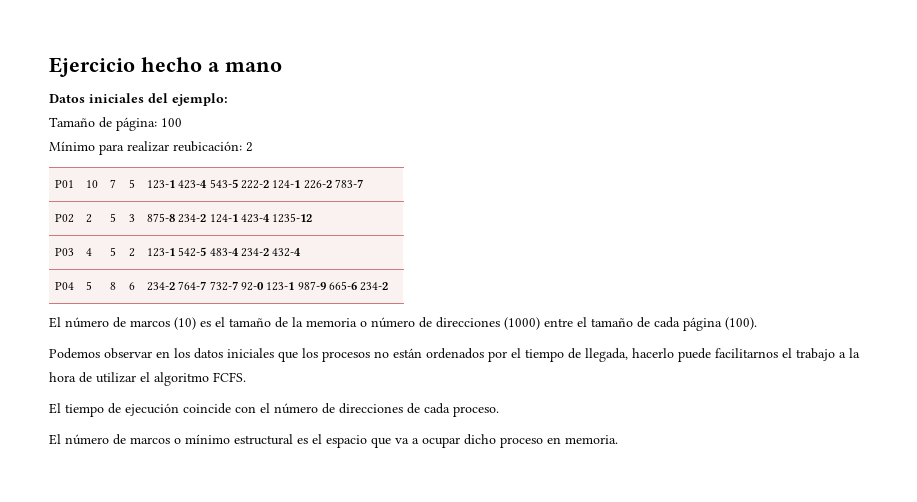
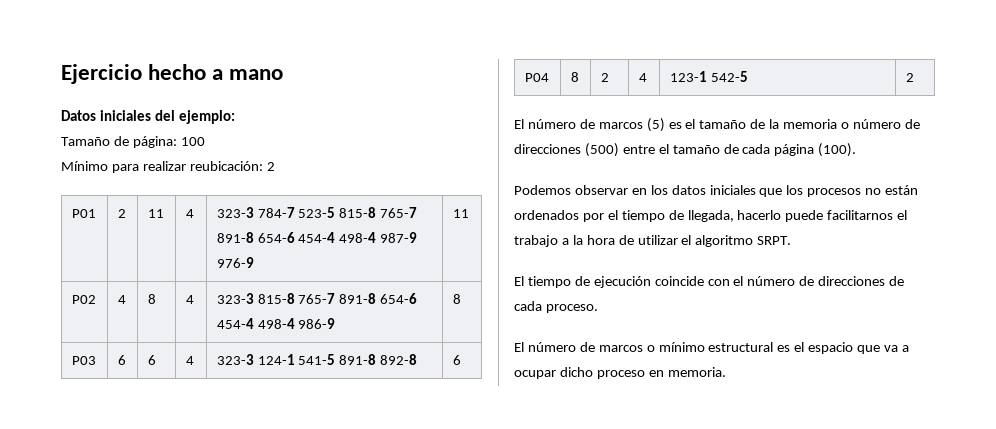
[85,180,98,188] [109,179,116,188] [128,179,135,188] [146,179,363,189] [54,214,74,223] [85,214,92,223] [109,213,116,222] [128,214,135,222] [146,213,313,223] 10 | 7 | 5 | 123-1 423-4 543-5 222-2 124-1 226-2 783-7 // P02 | 2 | 5 | 3 | 875-8 234-2 124-1 423-4 1235-12 -> [117,209,126,218] [147,209,164,218] [185,209,194,218] [216,207,418,218] [216,232,418,243] [216,257,254,268] [452,209,469,218] [71,295,96,304] [117,295,126,304] [147,294,156,304] [185,295,194,304] [216,293,418,304] [216,318,336,329] [452,294,461,304] 2 | 11 | 4 | 323-3 784-7 523-5 815-8 765-7 891-8 654-6 454-4 498-4 987-9 976-9 | 11 // P02 | 4 | 8 | 4 | 323-3 815-8 765-7 891-8 654-6 454-4 498-4 986-9 | 8
[85,248,92,256] [109,247,116,256] [128,248,135,257] | 4 | 5 | 2 -> [117,355,126,365] [147,355,156,365] [185,356,194,365] [216,354,418,365] [452,355,461,365] [524,73,549,82] [570,72,579,82] [600,73,609,82] [638,73,647,82] | 6 | 6 | 4 | 323-3 124-1 541-5 891-8 892-8 | 6 // P04 | 8 | 2 | 4
[209,248,302,257] [54,282,74,290] [85,281,92,290] [109,282,116,290] [128,282,135,290] [146,281,389,291] [49,317,196,330] 483-4 234-2 432-4 // P04 | 5 | 8 | 6 | 234-2 764-7 732-7 92-0 123-1 987-9 665-6 234-2 // El número de marcos (10) -> [905,73,914,82] [514,118,665,132] | 2 // El número de marcos (5)
[504,317,540,330] (1000) -> [584,143,619,157] (500)
[213,372,246,382] FCFS. -> [757,236,792,245] SRPT.

